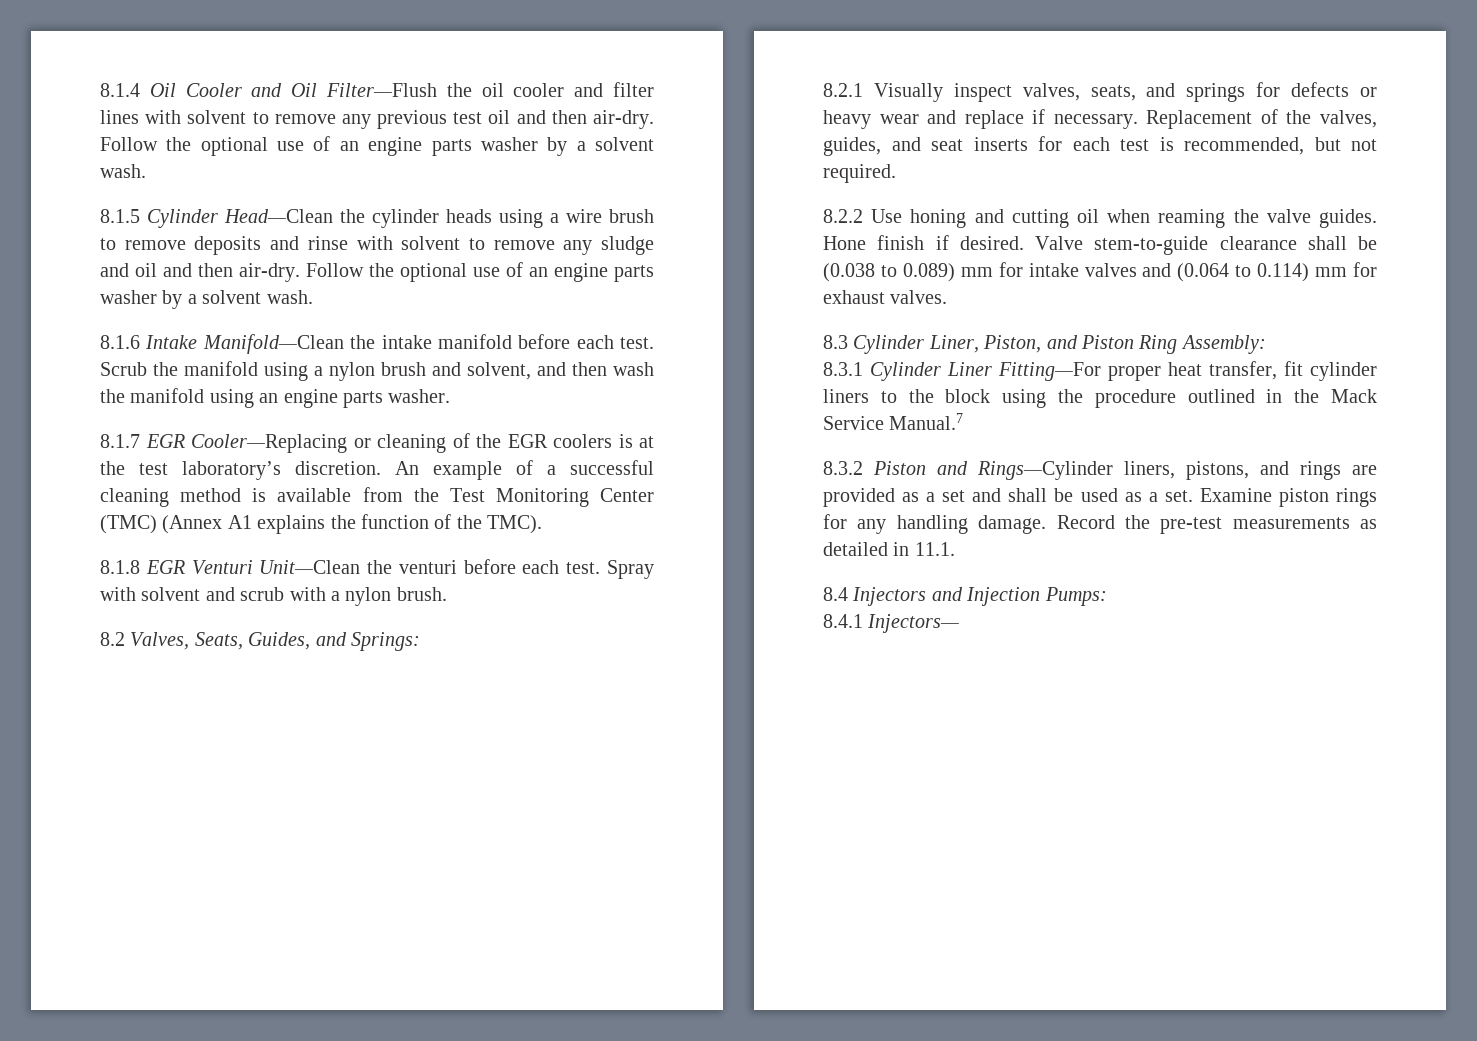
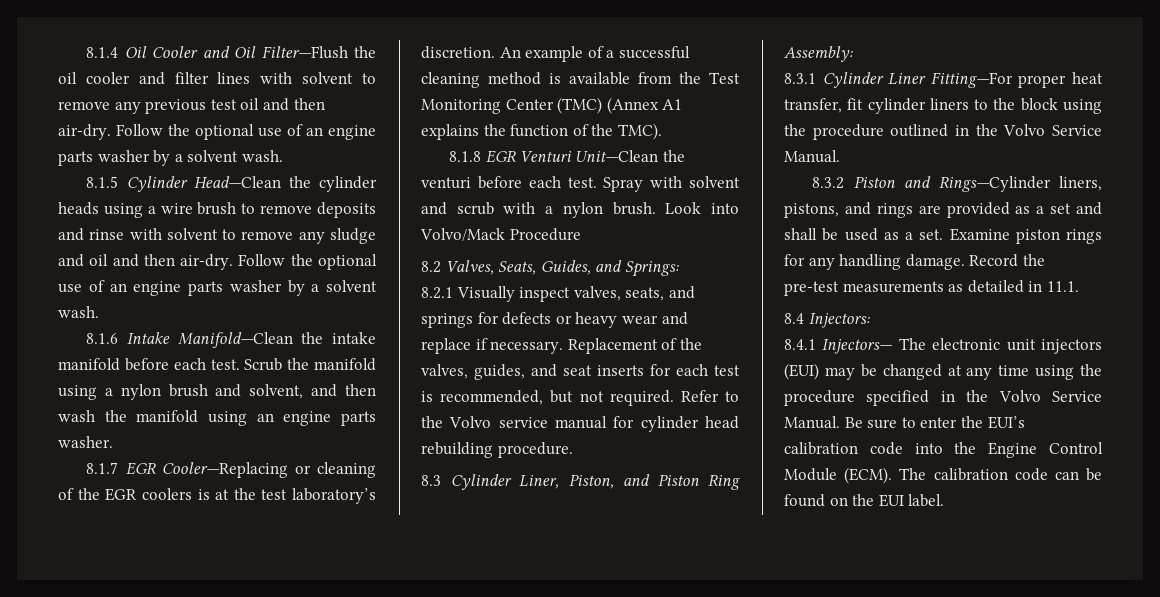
(447, 594) none -> [665,202,739,214] [420,228,581,241] Look into Volvo/Mack Procedure
[823,209,1377,228] [823,235,1377,255] [823,262,1377,282] [823,290,948,304] // 8.2.2 Use honing and cutting oil when reaming the valve guides. Hone finish if desired. Valve stem-to-guide clearance shall be (0.038 to 0.089) mm for intake valves and (0.064 to 0.114) mm for exhaust valves. -> [680,390,739,402] [421,416,739,432] [421,442,573,458] Refer to the Volvo service manual for cylinder head rebuilding procedure.
[1331,389,1377,403] [823,413,964,430] Mack Service Manual.7 -> [1003,124,1102,136] [784,150,840,163] Volvo Service Manual.
[852,587,1107,606] [823,614,960,633] Injectors and Injection Pumps: // 8.4.1 Injectors— -> [808,313,870,328] [784,338,1102,354] [784,363,1102,380] [784,390,1102,406] [784,416,1025,429] [784,442,1103,458] [784,467,1102,484] [784,494,945,507] Injectors: // 8.4.1 Injectors— The electronic unit injectors (EUI) may be changed at any time using the procedure specified in the Volvo Service Manual. Be sure to enter the EUI’s calibration code into the Engine Control Module (ECM). The calibration code can be found on the EUI label.

